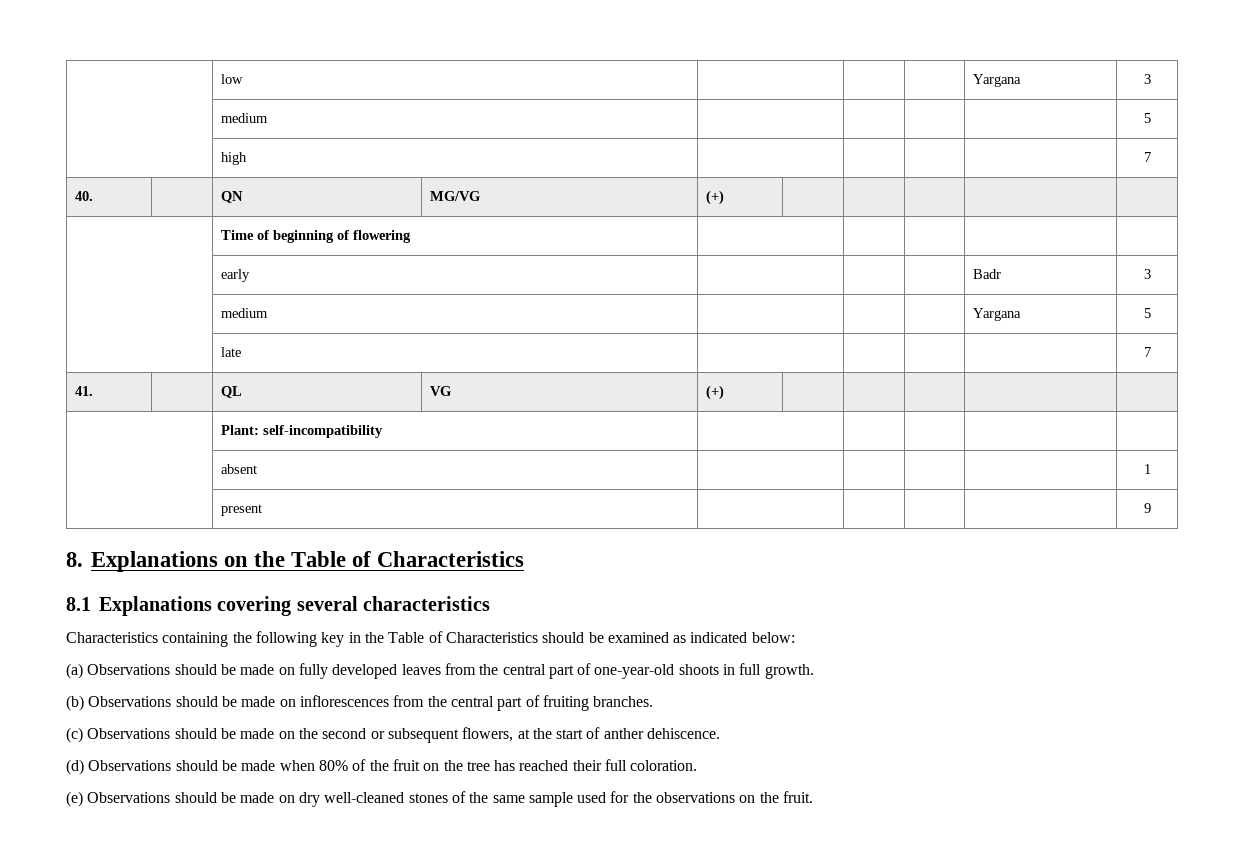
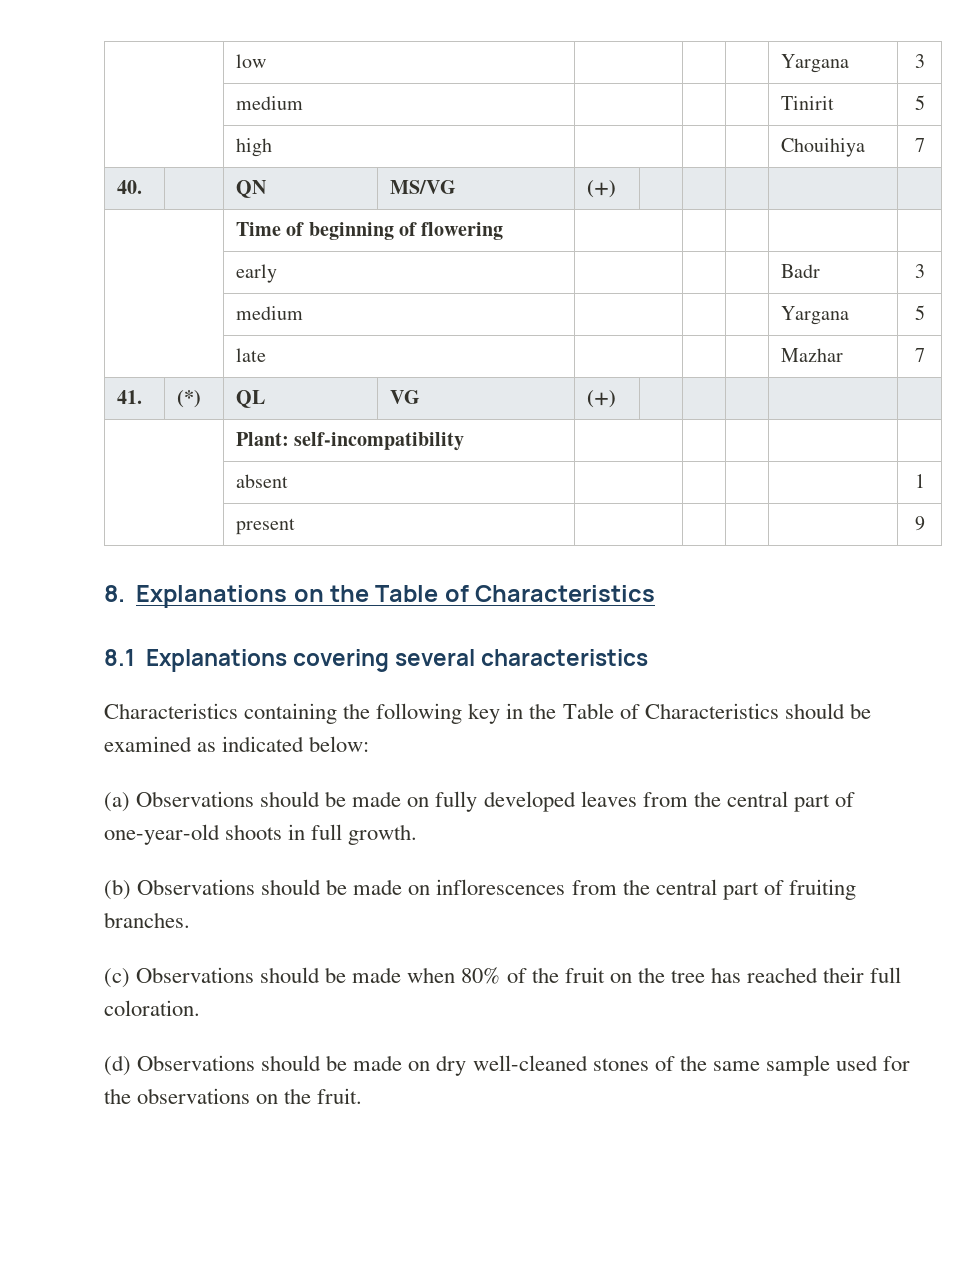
(269, 118) none -> [780,96,834,110] Tinirit
(248, 158) none -> [780,138,865,157] Chouihiya
[430,191,481,201] MG/VG -> [389,180,456,194] MS/VG
(242, 352) none -> [780,348,843,362] Mazhar
(94, 391) none -> [176,390,201,408] (*)
[278,727,721,743] [66,759,276,775] on the second or subsequent flowers, at the start of anther dehiscence. // (d) Observations should be made -> (402, 975) none
[66,791,83,807] (e) -> [104,1055,131,1076] (d)

